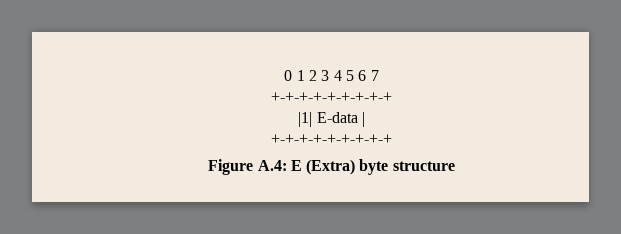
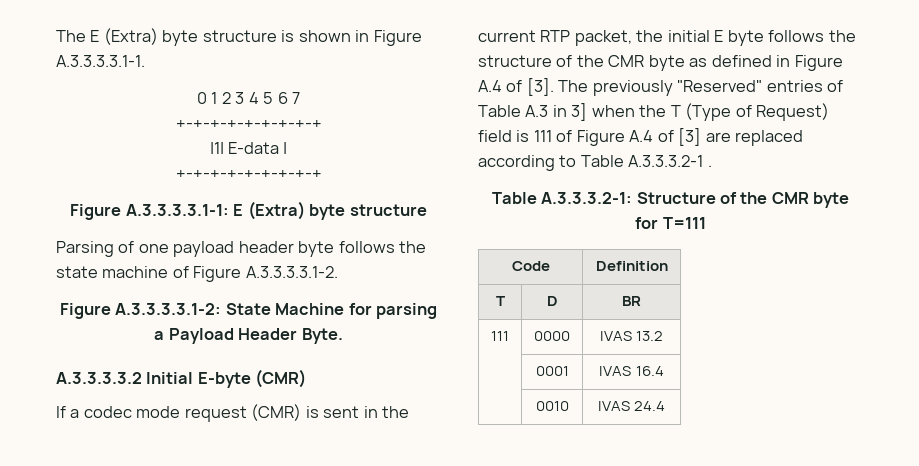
(284, 75) none -> [56,28,422,46] [56,55,145,67] The E (Extra) byte structure is shown in Figure A.3.3.3.3.1-1. //
[257,159,455,175] A.4: E (Extra) byte structure -> [125,201,427,220] [56,241,427,257] [56,266,338,282] [59,303,438,319] [154,328,343,344] [56,369,307,388] [56,404,410,422] [478,30,856,46] [478,55,843,71] [478,78,844,96] [478,103,830,121] [478,128,804,146] [478,155,712,171] [491,192,850,208] [635,217,706,229] [511,261,550,271] [595,261,668,271] [495,296,505,306] [546,296,558,306] [622,296,641,306] [491,331,509,341] [534,331,570,341] [599,331,664,341] [535,366,569,376] [599,366,664,376] [535,401,569,411] [597,401,666,411] A.3.3.3.3.1-1: E (Extra) byte structure // Parsing of one payload header byte follows the state machine of Figure A.3.3.3.3.1-2. // Figure A.3.3.3.3.1-2: State Machine for parsing a Payload Header Byte. // A.3.3.3.3.2 Initial E-byte (CMR) // If a codec mode request (CMR) is sent in the current RTP packet, the initial E byte follows the structure of the CMR byte as defined in Figure A.4 of [3]. The previously "Reserved" entries of Table A.3 in 3] when the T (Type of Request) field is 111 of Figure A.4 of [3] are replaced according to Table A.3.3.3.2-1 . // Table A.3.3.3.2-1: Structure of the CMR byte for T=111 // Code | Definition // T | D | BR // 111 | 0000 | IVAS 13.2 // | 0001 | IVAS 16.4 // | 0010 | IVAS 24.4

